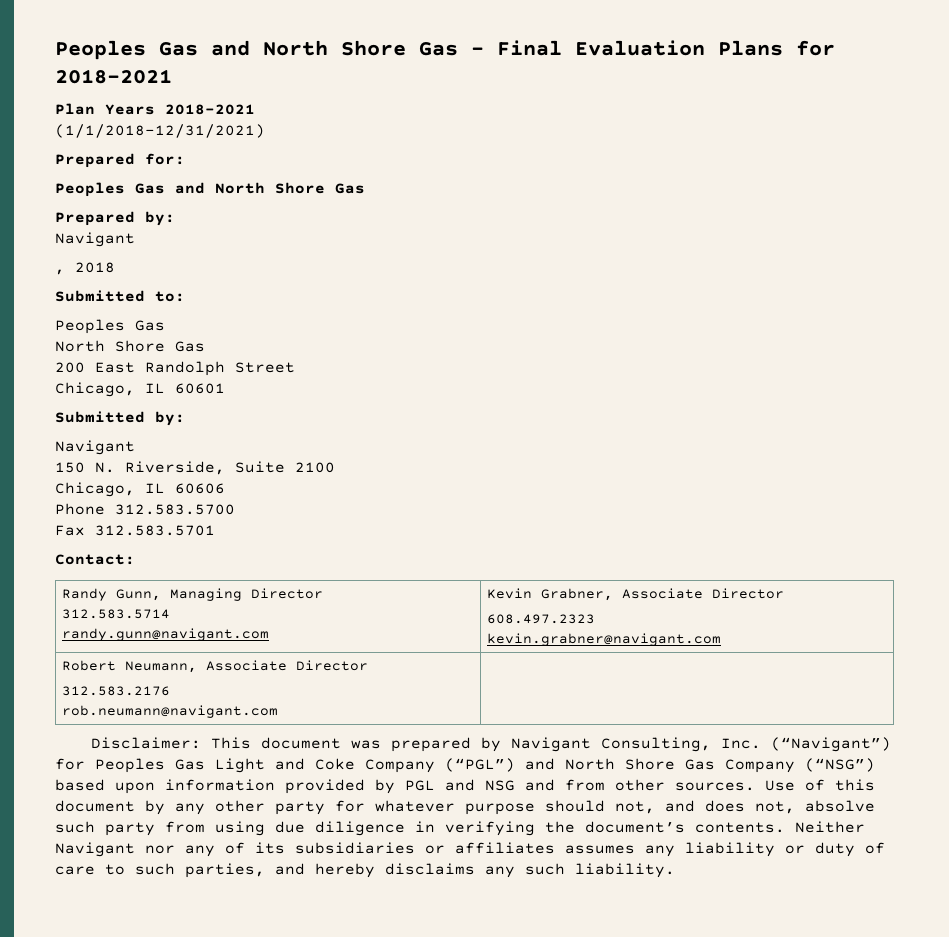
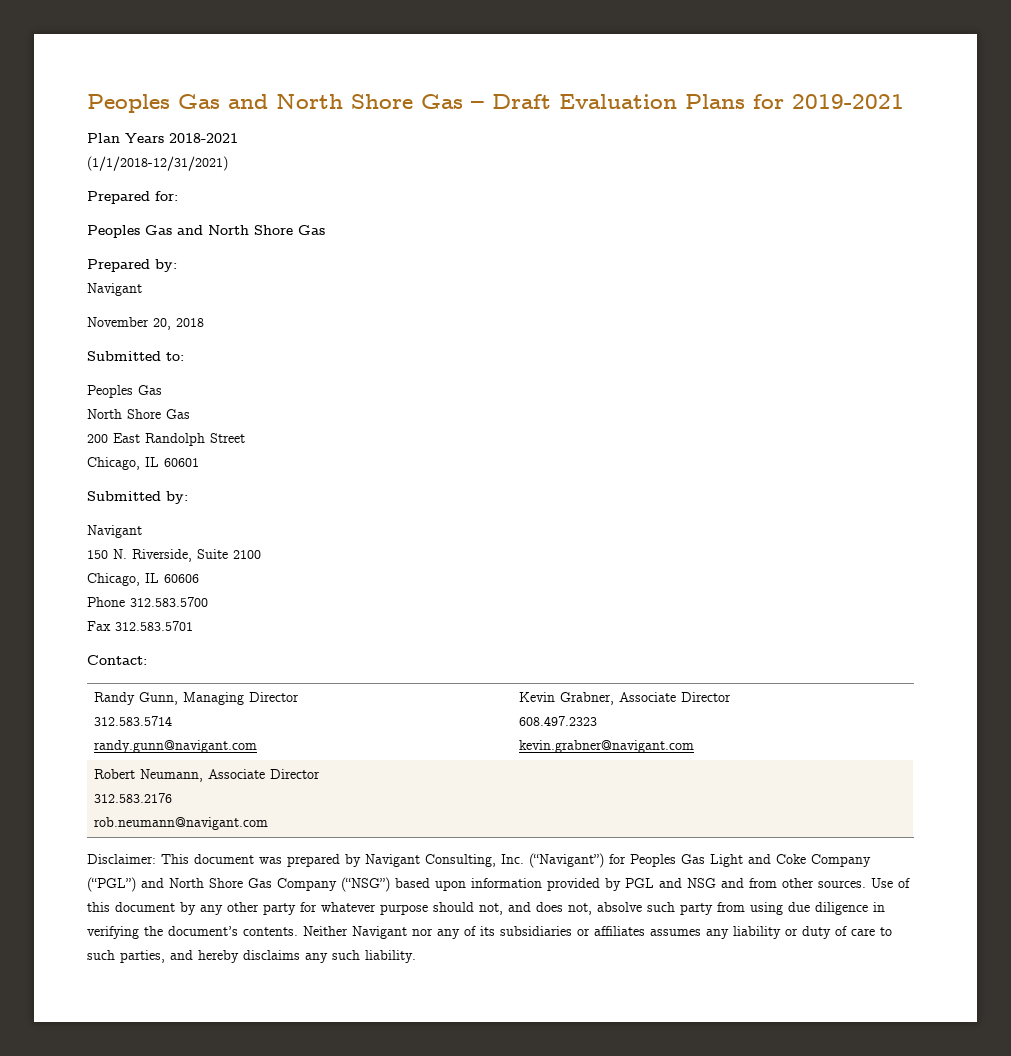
[497,40,562,56] Final -> [492,94,551,109] Draft
[55,69,172,84] 2018-2021 -> [792,94,904,109] 2019-2021
[55,269,65,275] , -> [87,317,171,330] November 20,

